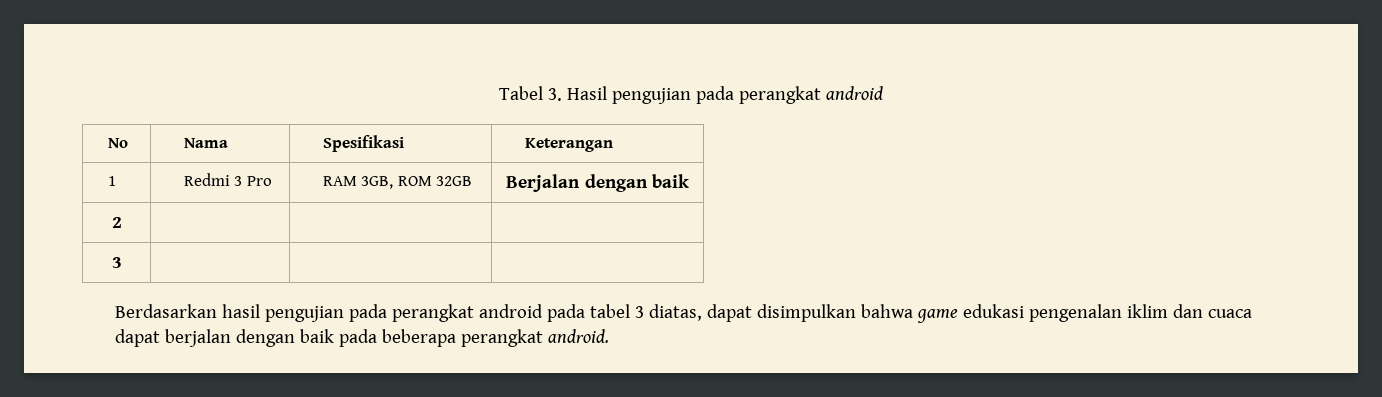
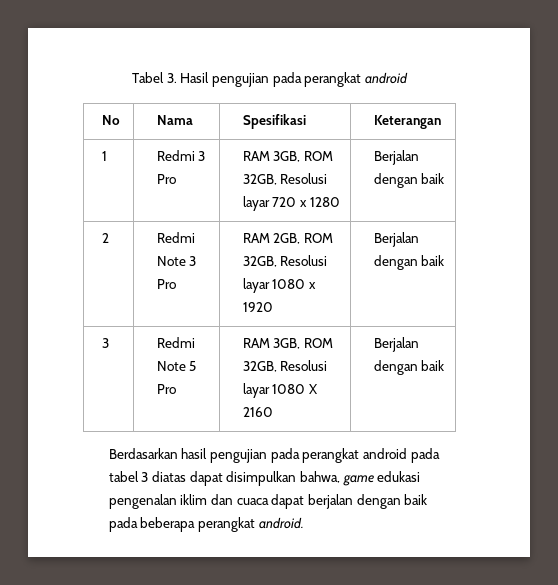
[436,176,473,186] [506,174,689,192] [111,217,122,228] [111,257,122,268] 32GB | Berjalan dengan baik // 2 | | | // 3 | | | -> [242,173,328,185] [242,196,340,211] [373,150,419,165] [373,173,445,188] [101,233,109,243] [156,232,195,243] [156,256,197,266] [156,279,176,289] [242,233,333,244] [242,255,328,267] [242,278,316,293] [242,302,273,312] [373,232,419,247] [373,255,445,270] [101,338,109,348] [156,337,195,348] [156,361,197,371] [156,384,176,394] [242,338,333,349] [242,360,328,372] [242,383,318,398] [242,407,273,417] [373,337,419,352] [373,360,445,375] 32GB, Resolusi layar 720 x 1280 | Berjalan dengan baik // 2 | Redmi Note 3 Pro | RAM 2GB, ROM 32GB, Resolusi layar 1080 x 1920 | Berjalan dengan baik // 3 | Redmi Note 5 Pro | RAM 3GB, ROM 32GB, Resolusi layar 1080 X 2160 | Berjalan dengan baik
[649,304,703,321] diatas, -> [152,471,187,482] diatas
[861,304,914,318] bahwa -> [300,471,341,483] bahwa,

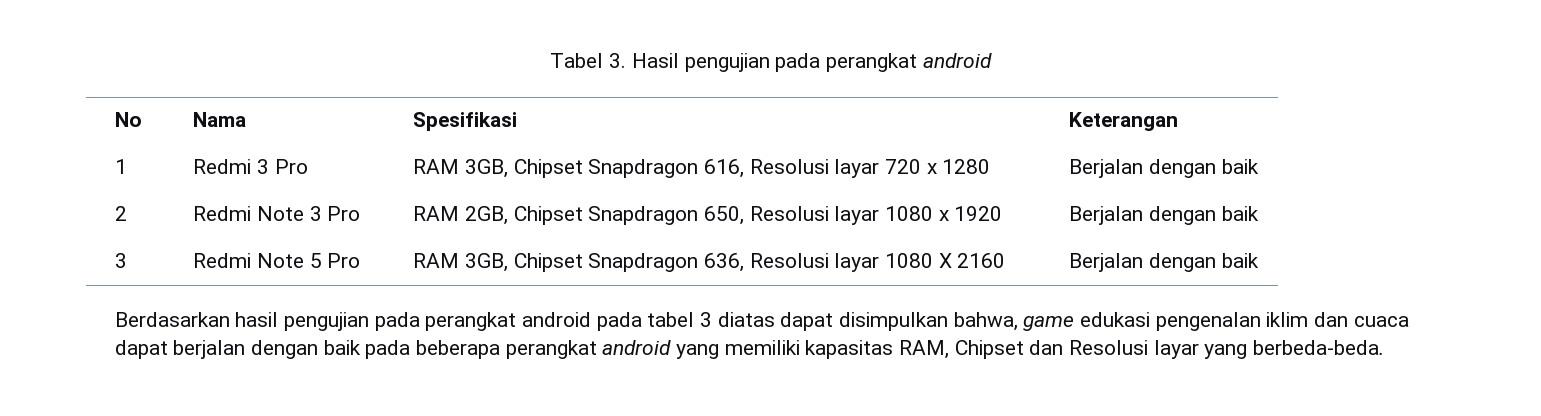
[303,151,333,161] [242,174,277,185] ROM 32GB, -> [513,159,744,178] Chipset Snapdragon 616,
[303,233,333,243] [242,256,277,267] ROM 32GB, -> [513,206,744,225] Chipset Snapdragon 650,
[303,338,333,348] [242,361,277,372] ROM 32GB, -> [513,253,744,272] Chipset Snapdragon 636,
[258,517,304,529] android. -> [602,340,1385,359] android yang memiliki kapasitas RAM, Chipset dan Resolusi layar yang berbeda-beda.

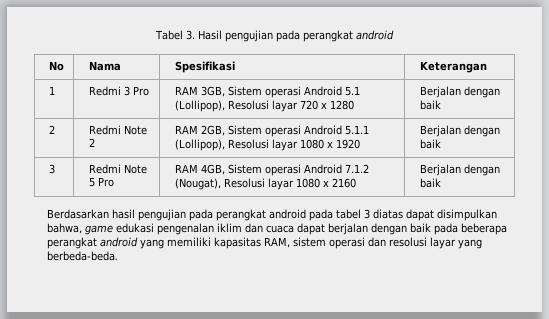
[513,159,744,178] Chipset Snapdragon 616, -> [227,86,360,98] [174,100,225,112] Sistem operasi Android 5.1 (Lollipop),
[309,206,361,221] 3 Pro -> [88,138,95,147] 2
[513,206,744,225] Chipset Snapdragon 650, -> [227,125,369,137] [174,139,225,151] Sistem operasi Android 5.1.1 (Lollipop),
[464,253,952,272] 3GB, Chipset Snapdragon 636, Resolusi layar 1080 X -> [200,164,369,176] [174,178,329,190] 4GB, Sistem operasi Android 7.1.2 (Nougat), Resolusi layar 1080 x
[954,340,1149,359] Chipset dan Resolusi -> [293,237,428,249] sistem operasi dan resolusi

